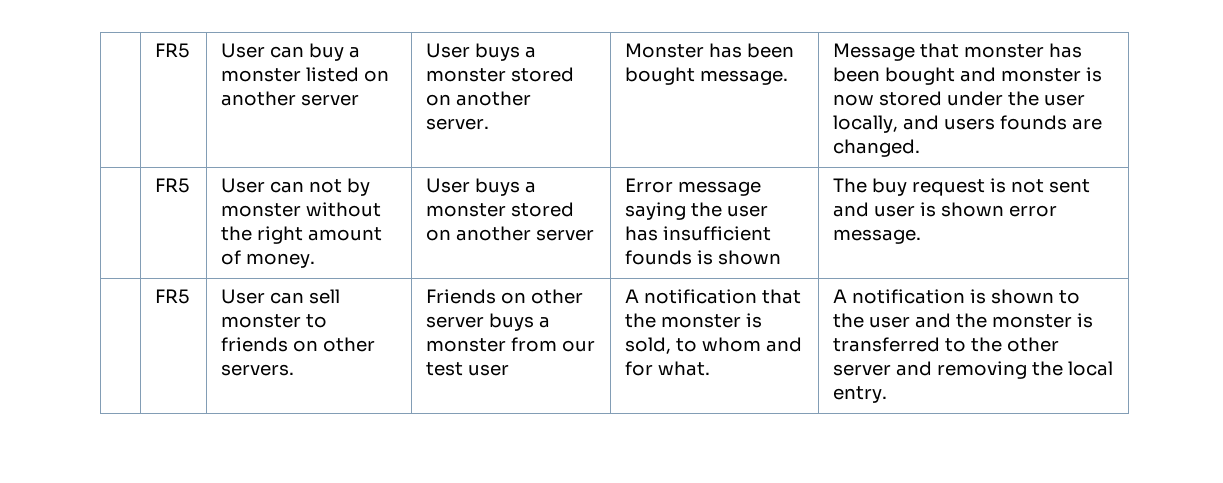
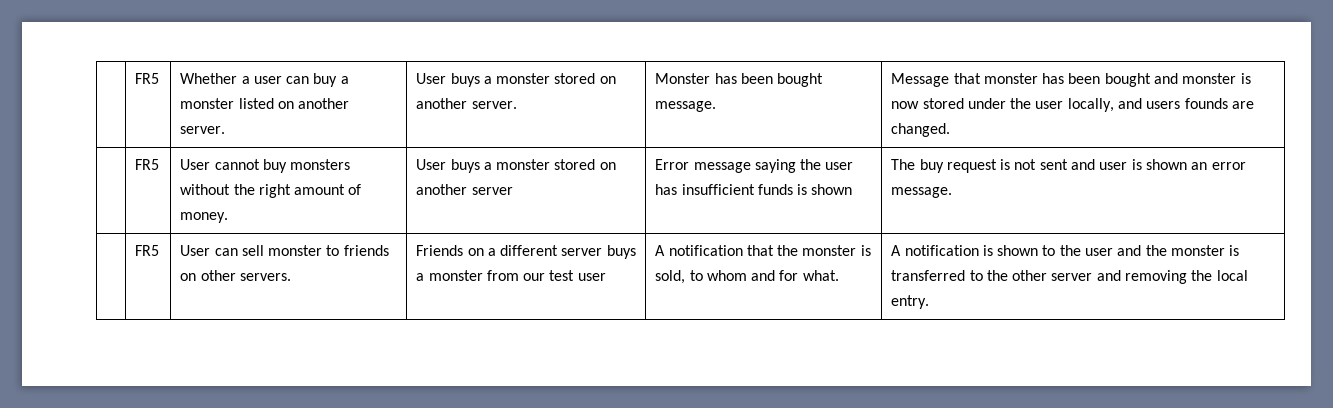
[154,43,190,58] [220,43,265,58] | FR5 | User -> [135,73,160,84] [180,73,282,84] | FR5 | Whether a user
[300,94,359,106] server -> [180,126,226,134] server.
[269,178,370,196] [220,203,301,217] can not by monster -> [214,159,351,173] cannot buy monsters
[624,250,692,265] founds -> [757,184,793,195] funds
(1004, 209) none -> [1191,162,1208,170] an
[530,289,583,304] other -> [487,245,559,256] a different

